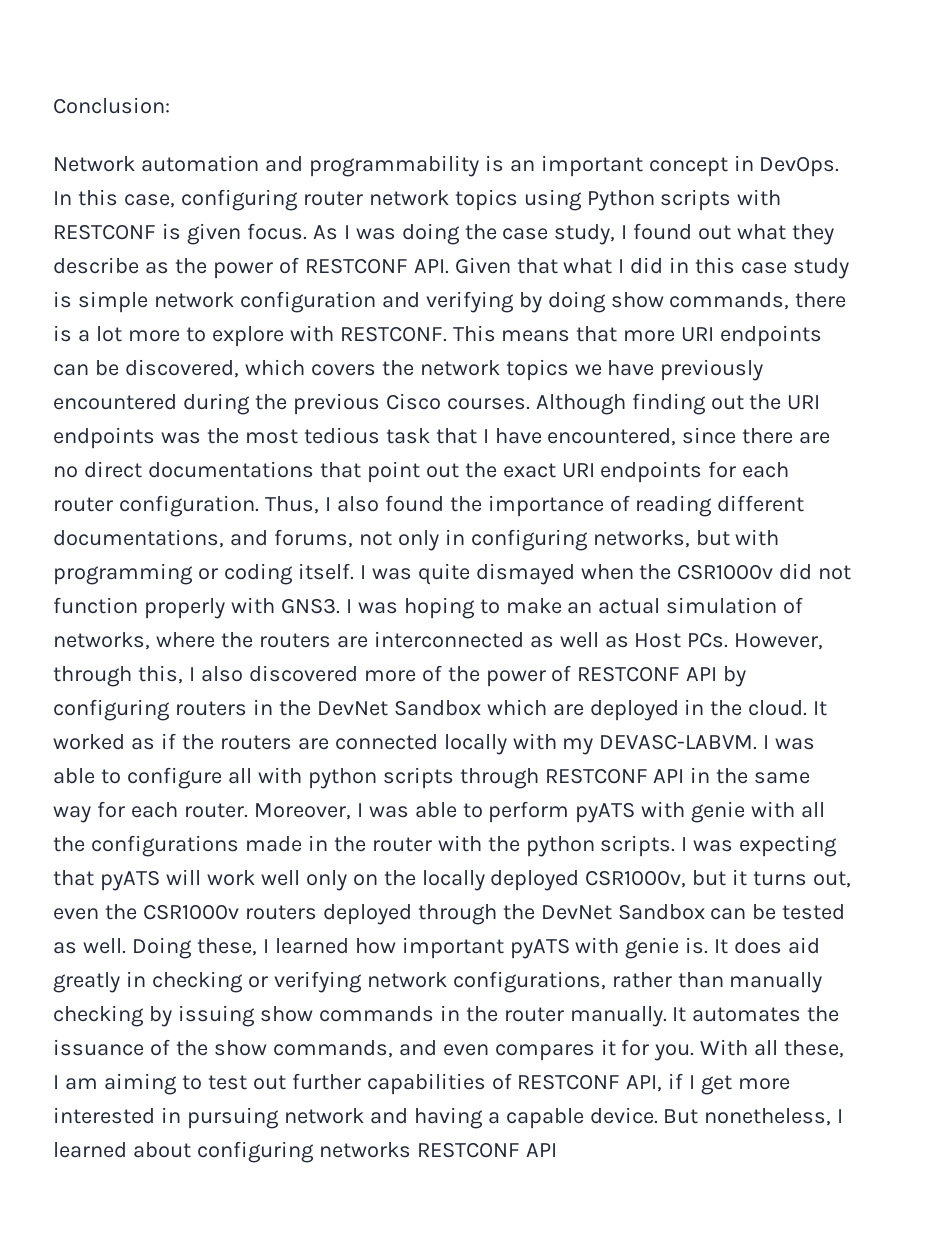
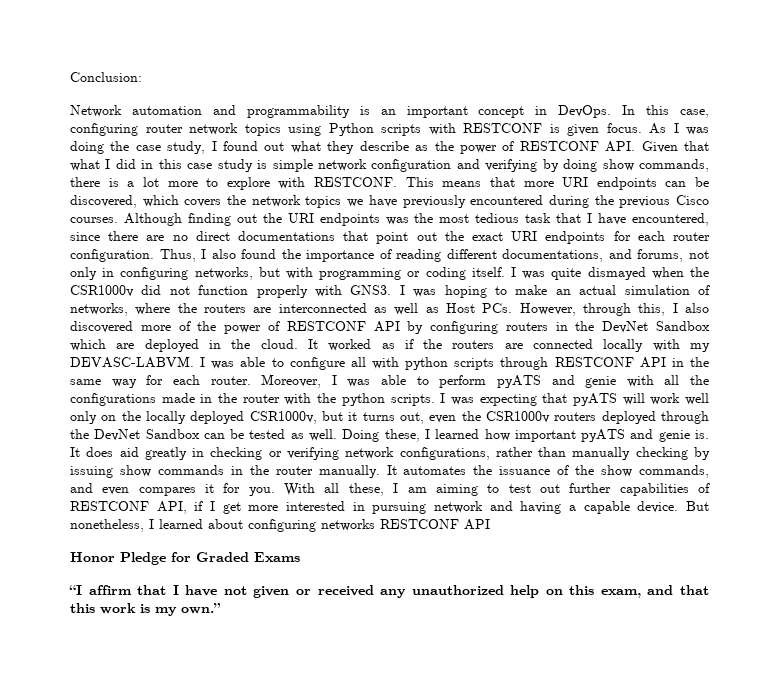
[641,801,686,818] with -> [551,375,575,385] and
[575,937,620,954] with -> [630,429,654,439] and
(557, 1150) none -> [70,552,300,565] [69,585,709,598] [70,603,221,616] // Honor Pledge for Graded Exams // “I affirm that I have not given or received any unauthorized help on this exam, and that this work is my own.”

